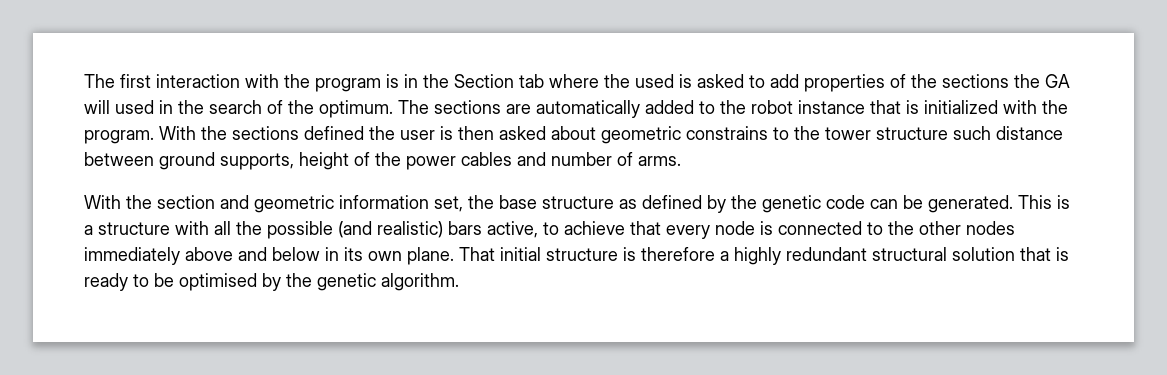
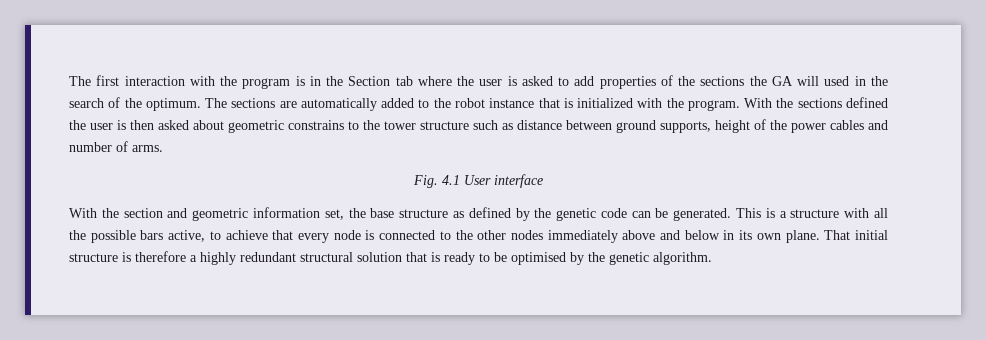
[635,74,674,88] used -> [479,79,503,86] user
(991, 133) none -> [502,123,513,130] as
(681, 161) none -> [413,174,543,188] // Fig. 4.1 User interface
[338,221,443,238] (and realistic) -> (136, 236) none

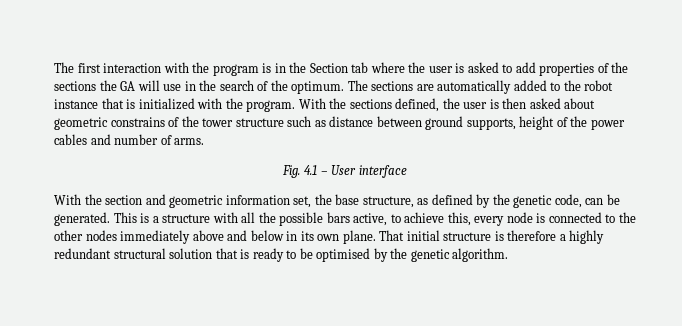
[824,76,850,86] used -> [163,84,182,91] use
[845,97,888,108] defined -> [395,98,440,112] defined,
[348,121,359,130] to -> [168,117,180,127] of
(460, 180) none -> [320,171,328,175] –
[399,209,449,218] structure -> [362,196,414,208] structure,
[600,208,627,218] code -> [554,194,582,208] code,
[272,230,294,240] that -> [447,212,471,226] this,

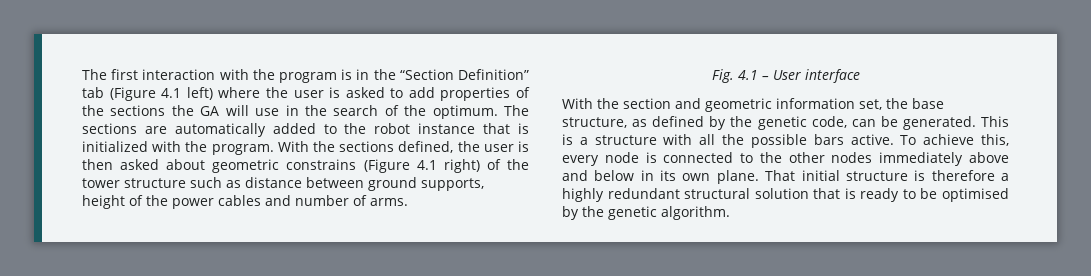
[309,62,369,73] Section tab -> [399,69,529,80] [82,87,213,101] “Section Definition” tab (Figure 4.1 left)
(165, 122) none -> [363,159,480,173] (Figure 4.1 right)
[353,213,401,226] active, to -> [850,134,917,145] active. To

